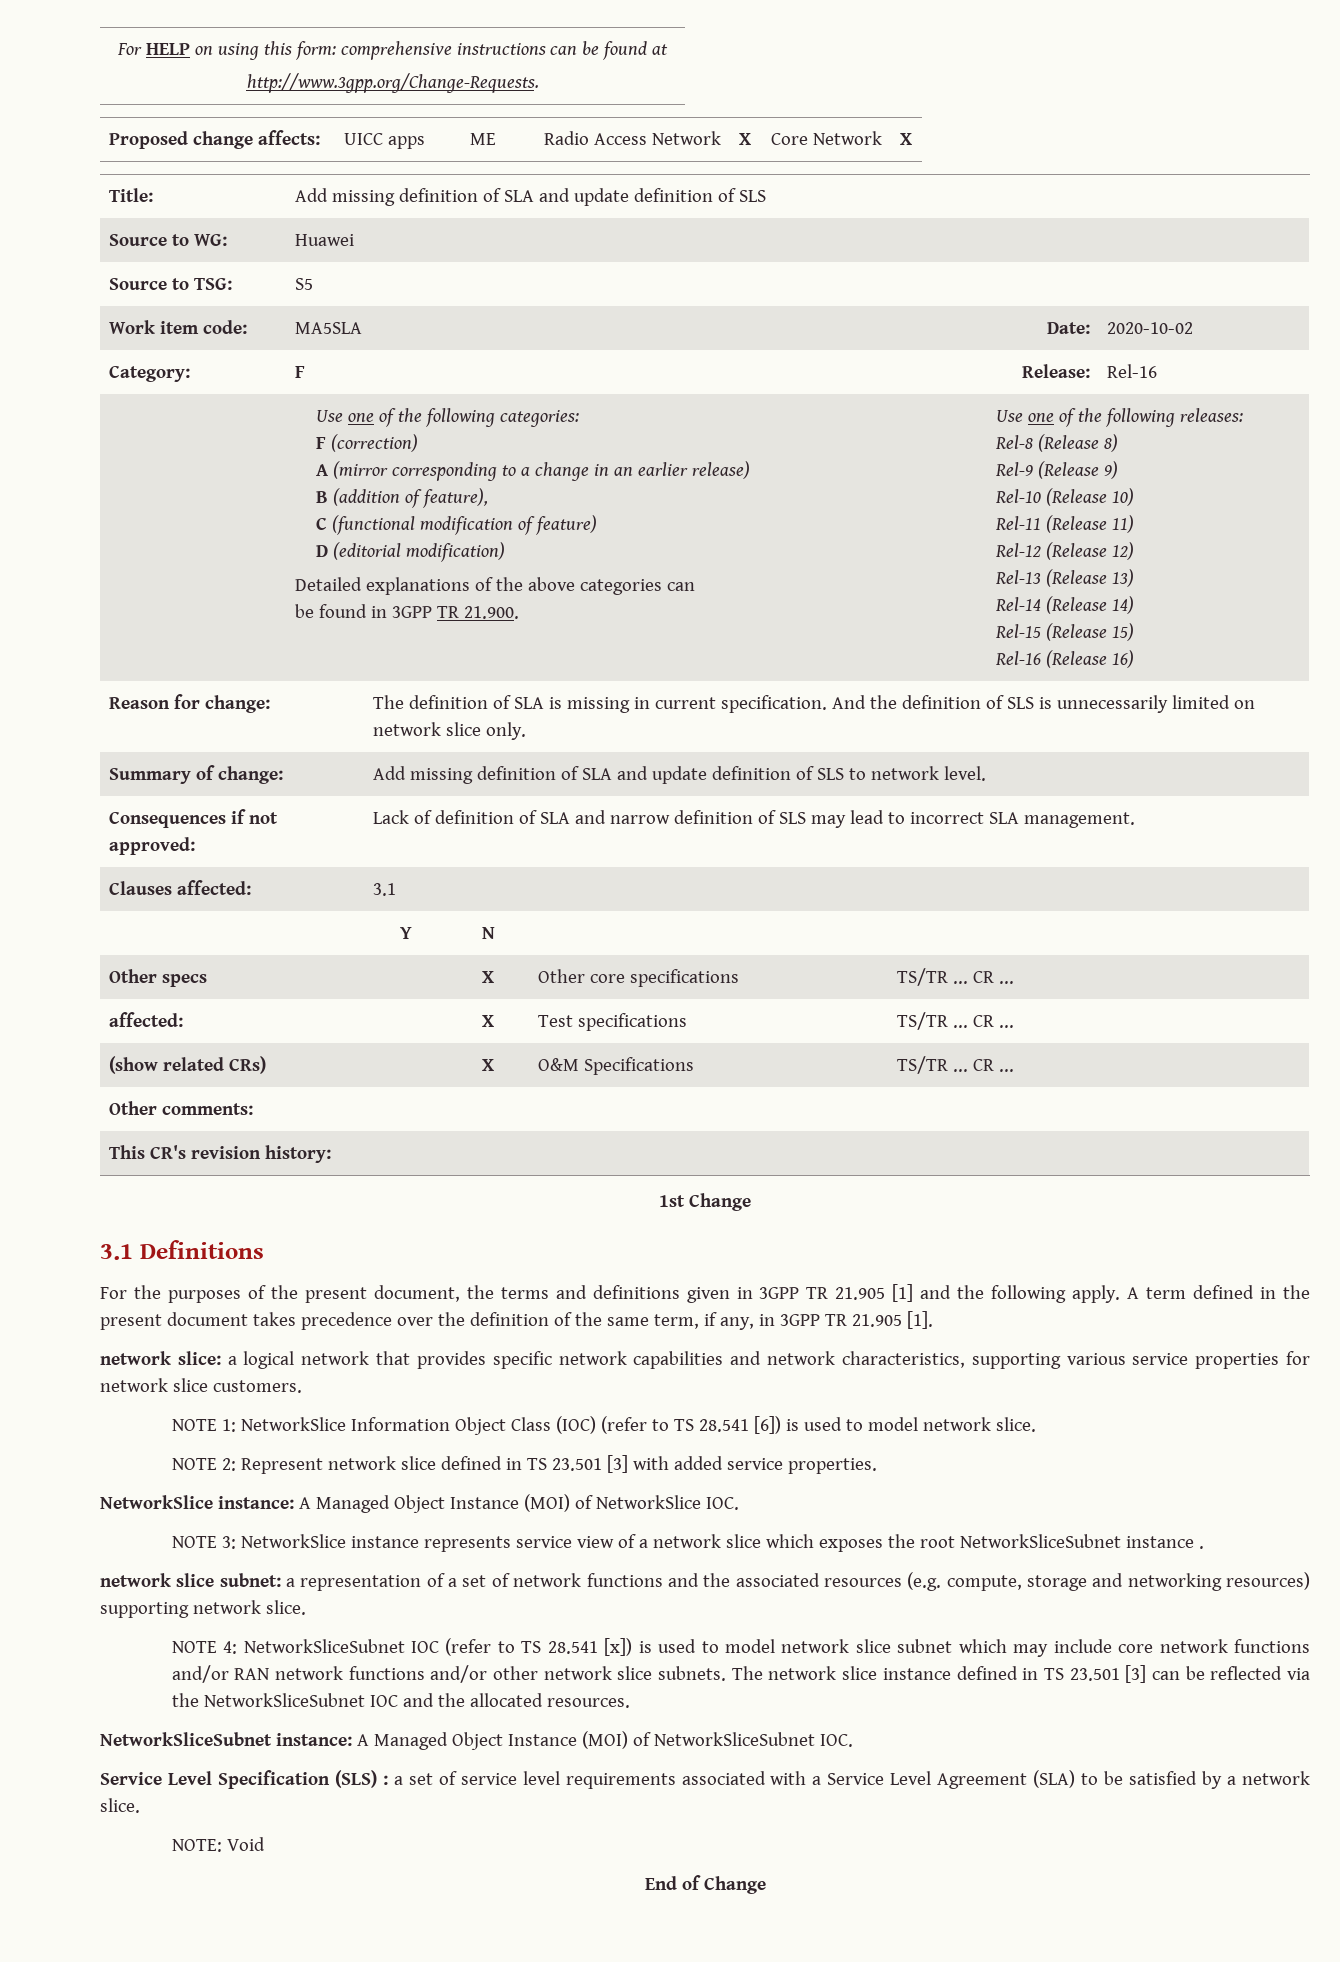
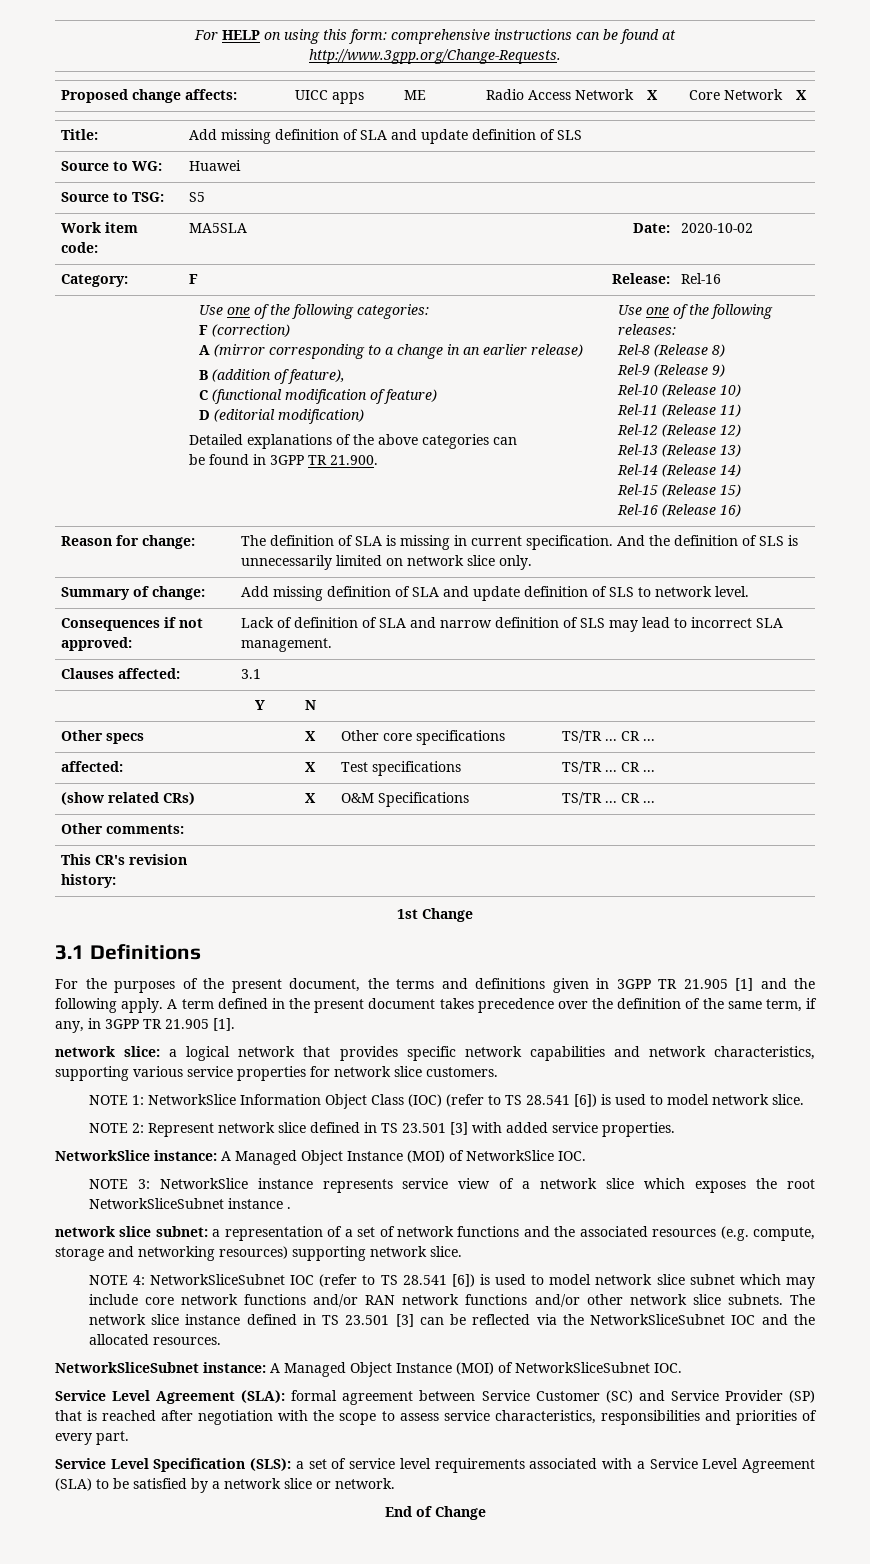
[604,1638,633,1656] [x]) -> [451,1274,475,1287] [6])
(853, 1740) none -> [55,1390,816,1405] [55,1410,818,1425] [55,1431,129,1445] // Service Level Agreement (SLA): formal agreement between Service Customer (SC) and Service Provider (SP) that is reached after negotiation with the scope to assess service characteristics, responsibilities and priorities of every part.
[334,1770,388,1788] (SLS) : -> [250,1458,292,1471] (SLS):
[100,1798,140,1813] [171,1837,265,1852] slice. // NOTE: Void -> [284,1478,395,1489] slice or network.

